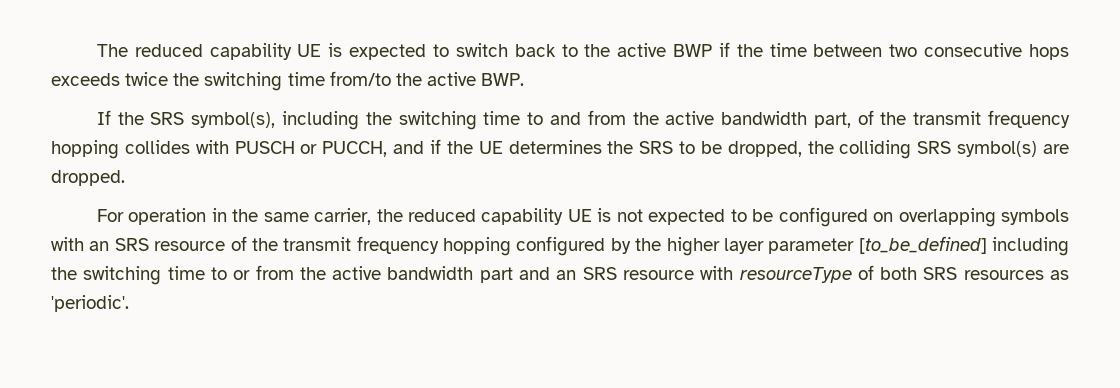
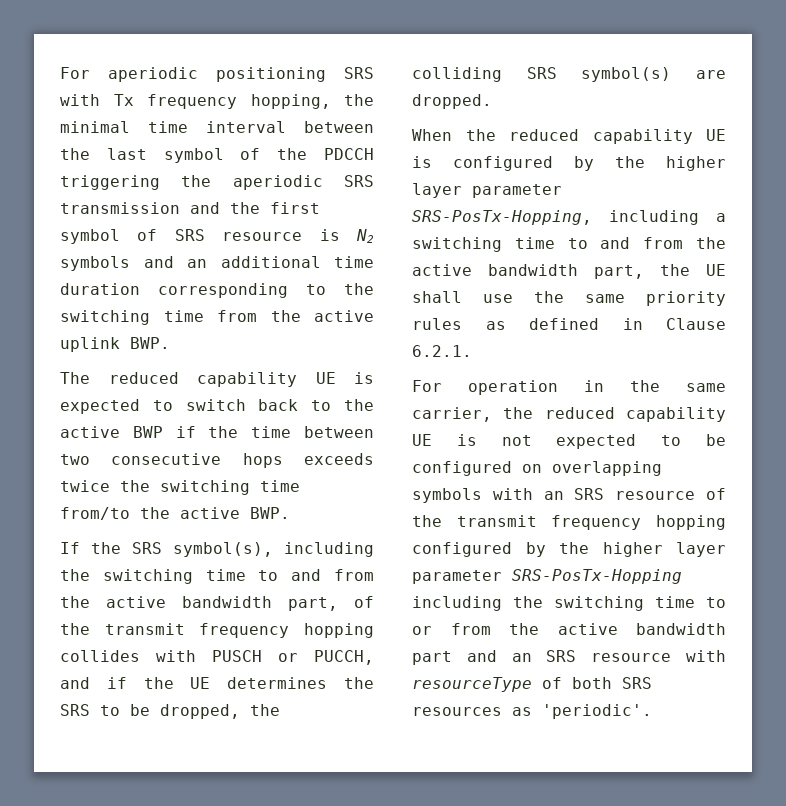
(96, 50) none -> [60,67,374,82] [60,94,374,109] [60,121,374,133] [60,148,374,163] [60,175,374,190] [60,202,320,214] [60,229,374,244] [60,256,374,271] [60,283,374,298] [60,310,374,325] [60,337,170,352] For aperiodic positioning SRS with Tx frequency hopping, the minimal time interval between the last symbol of the PDCCH triggering the aperiodic SRS transmission and the first symbol of SRS resource is N2 symbols and an additional time duration corresponding to the switching time from the active uplink BWP. //
(125, 178) none -> [412,129,726,144] [412,156,726,171] [412,183,562,198] [412,210,726,225] [412,237,726,252] [412,264,726,279] [412,291,726,306] [412,318,726,330] [412,345,472,357] // When the reduced capability UE is configured by the higher layer parameter SRS-PosTx-Hopping, including a switching time to and from the active bandwidth part, the UE shall use the same priority rules as defined in Clause 6.2.1.
[858,236,987,254] [to_be_defined] -> [512,569,682,584] SRS-PosTx-Hopping

